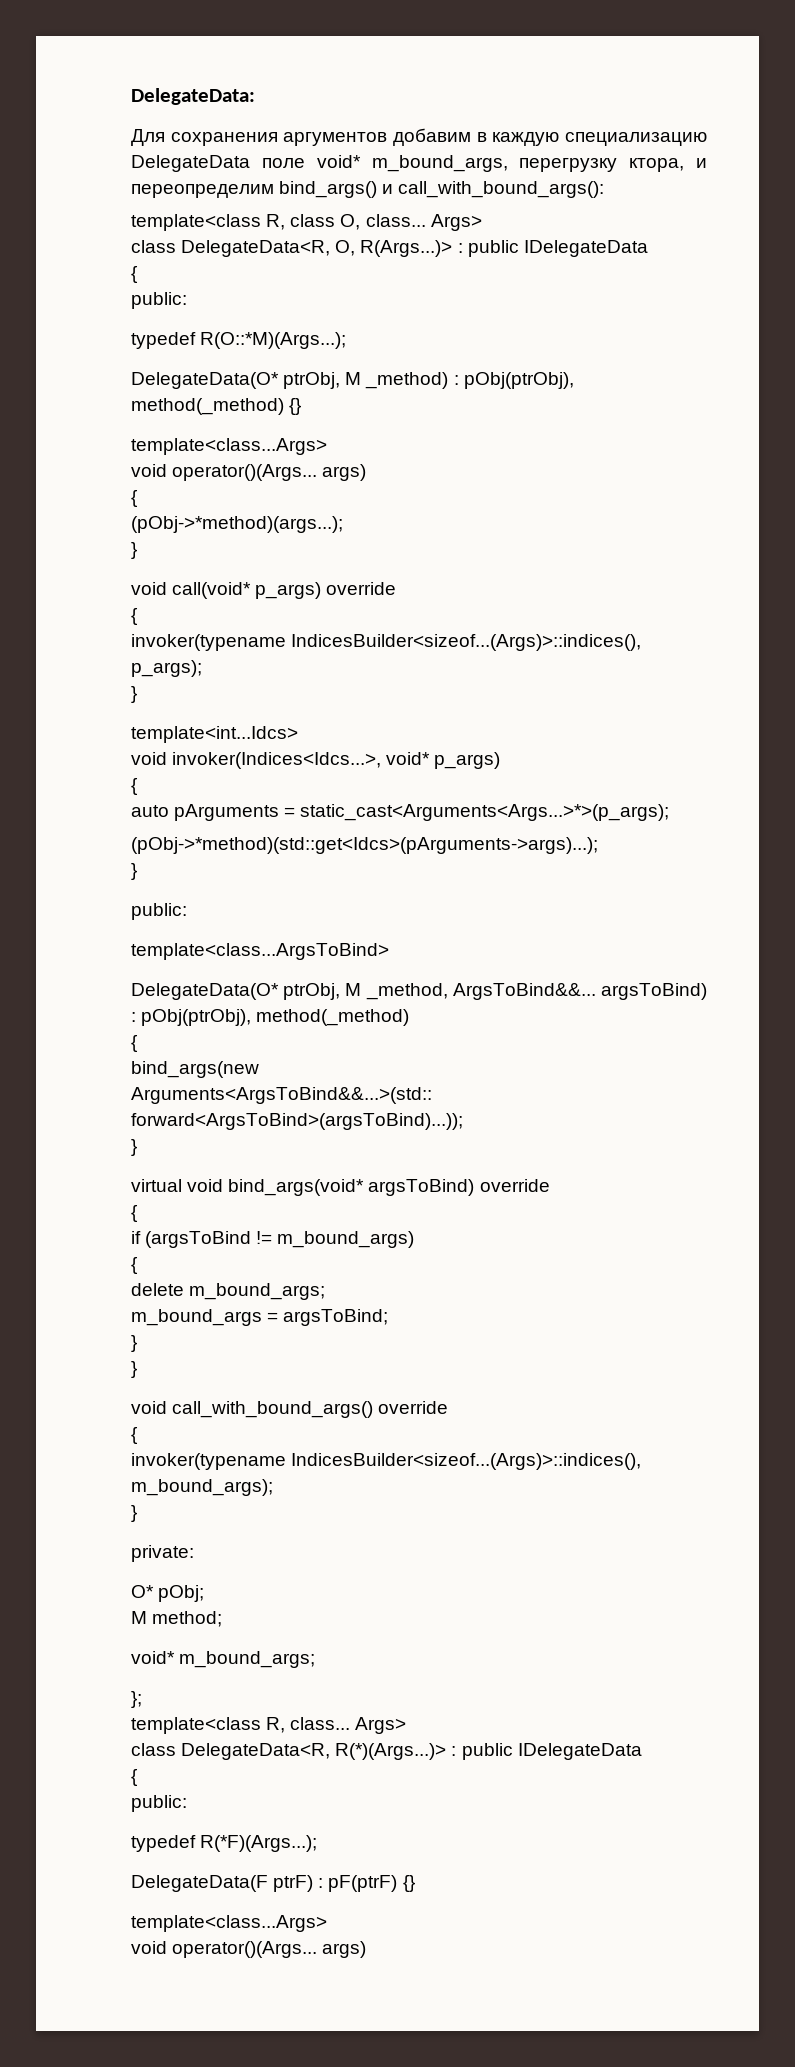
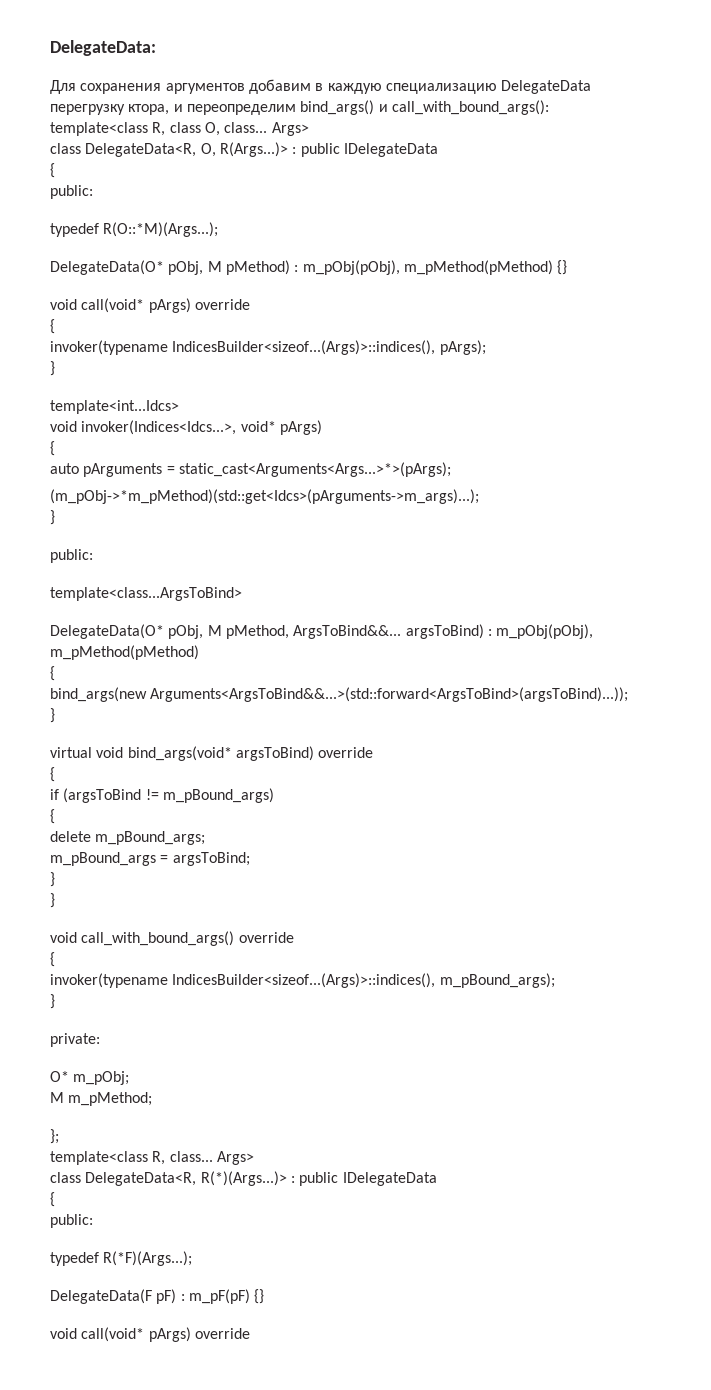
[261,155,508,172] поле void* m_bound_args, -> (592, 87) none
[283,372,574,389] [131,398,302,415] [131,438,327,455] [131,464,367,481] [131,490,138,507] [131,516,343,533] [131,542,137,559] [131,582,397,599] [131,608,138,625] [131,634,642,651] [131,660,202,677] ptrObj, M _method) : pObj(ptrObj), method(_method) {} // template<class...Args> // void operator()(Args... args) // { // (pObj->*method)(args...); // } // void call(void* p_args) override // { // invoker(typename IndicesBuilder<sizeof...(Args)>::indices(), p_args); -> [168,260,568,275] [50,298,250,313] [50,319,55,334] [50,340,486,355] pObj, M pMethod) : m_pObj(pObj), m_pMethod(pMethod) {} // void call(void* pArgs) override // { // invoker(typename IndicesBuilder<sizeof...(Args)>::indices(), pArgs);
[434,752,501,769] p_args) -> [279,420,322,435] pArgs)
[300,804,670,821] [131,837,598,854] static_cast<Arguments<Args...>*>(p_args); // (pObj->*method)(std::get<Idcs>(pArguments->args)...); -> [178,462,451,477] [50,489,479,504] static_cast<Arguments<Args...>*>(pArgs); // (m_pObj->*m_pMethod)(std::get<Idcs>(pArguments->m_args)...);
[283,983,448,1000] ptrObj, M _method, -> [168,625,289,639] pObj, M pMethod,
[141,1009,410,1026] pObj(ptrObj), method(_method) -> [496,624,594,639] [50,645,199,660] m_pObj(pObj), m_pMethod(pMethod)
[277,1231,415,1248] m_bound_args) -> [162,788,274,803] m_pBound_args)
[189,1283,326,1300] [131,1309,262,1326] m_bound_args; // m_bound_args -> [95,831,206,845] [50,852,156,866] m_pBound_args; // m_pBound_args
[131,1479,273,1496] m_bound_args); -> [439,973,555,988] m_pBound_args);
[158,1585,205,1602] [131,1611,223,1627] [131,1651,316,1668] pObj; // M method; // void* m_bound_args; -> [73,1071,130,1085] [50,1092,153,1106] m_pObj; // M m_pMethod;
[273,1875,415,1892] [131,1915,327,1932] [131,1941,367,1958] ptrF) : pF(ptrF) {} // template<class...Args> // void operator()(Args... args) -> [156,1289,265,1304] [50,1327,250,1342] pF) : m_pF(pF) {} // void call(void* pArgs) override

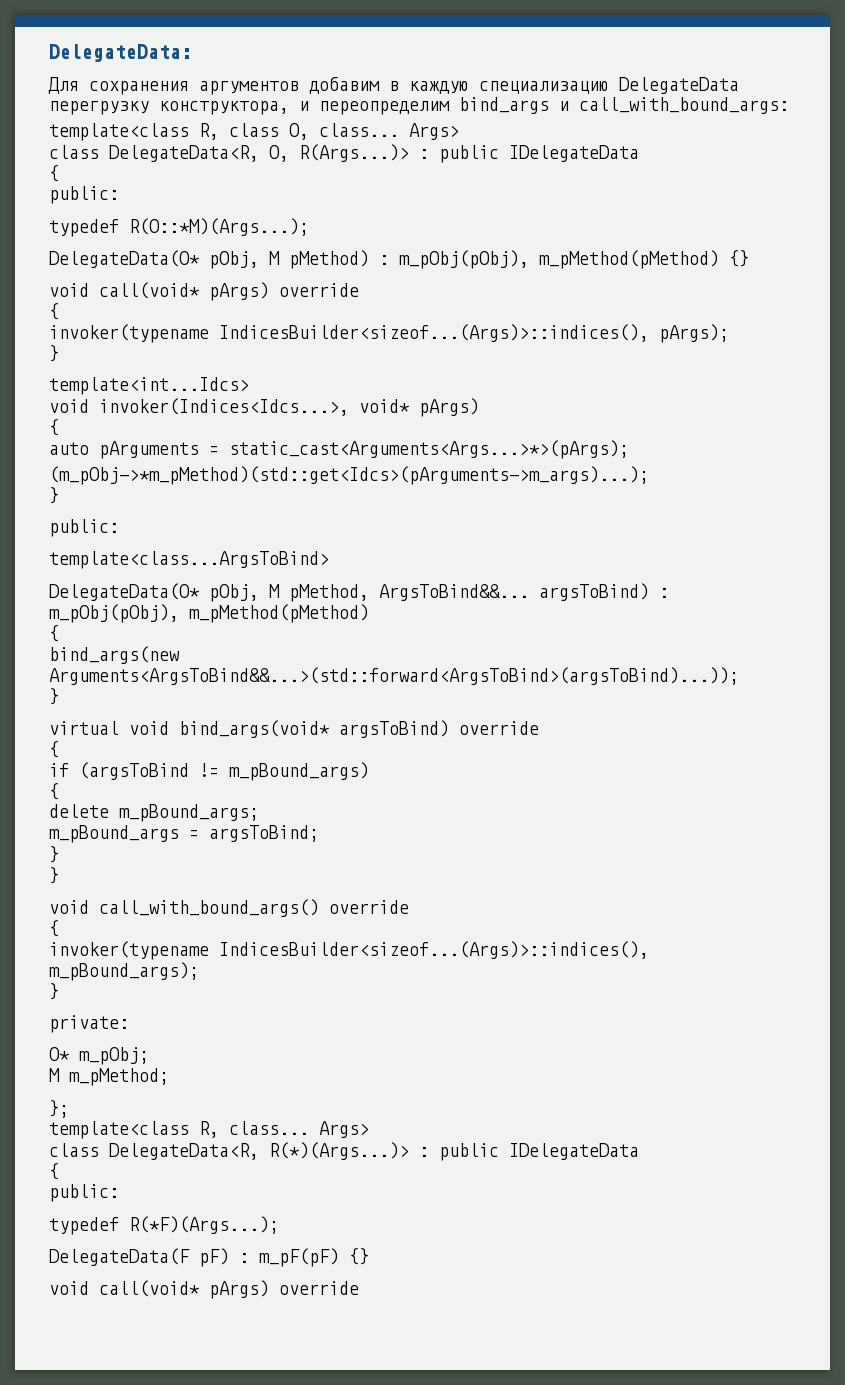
[128,104,170,115] ктора, -> [159,101,289,115] конструктора,
[300,100,549,115] bind_args() и call_with_bound_args(): -> [459,97,789,114] bind_args и call_with_bound_args:

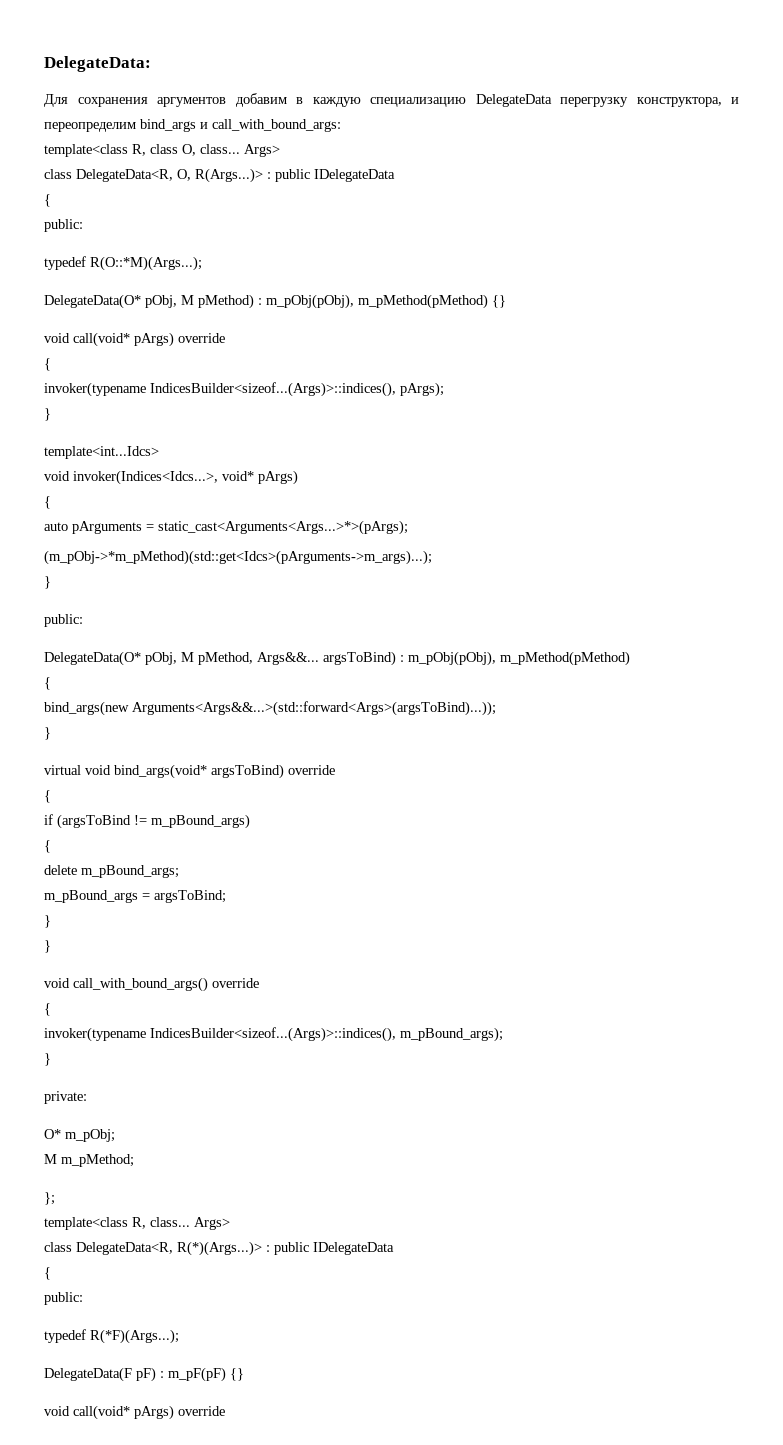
[49,551,329,569] // template<class...ArgsToBind> -> (83, 620) none
[379,584,529,601] ArgsToBind&&... -> [257,652,319,665] Args&&...
[49,667,739,685] Arguments<ArgsToBind&&...>(std::forward<ArgsToBind>(argsToBind)...)); -> [132,701,496,716] Arguments<Args&&...>(std::forward<Args>(argsToBind)...));

